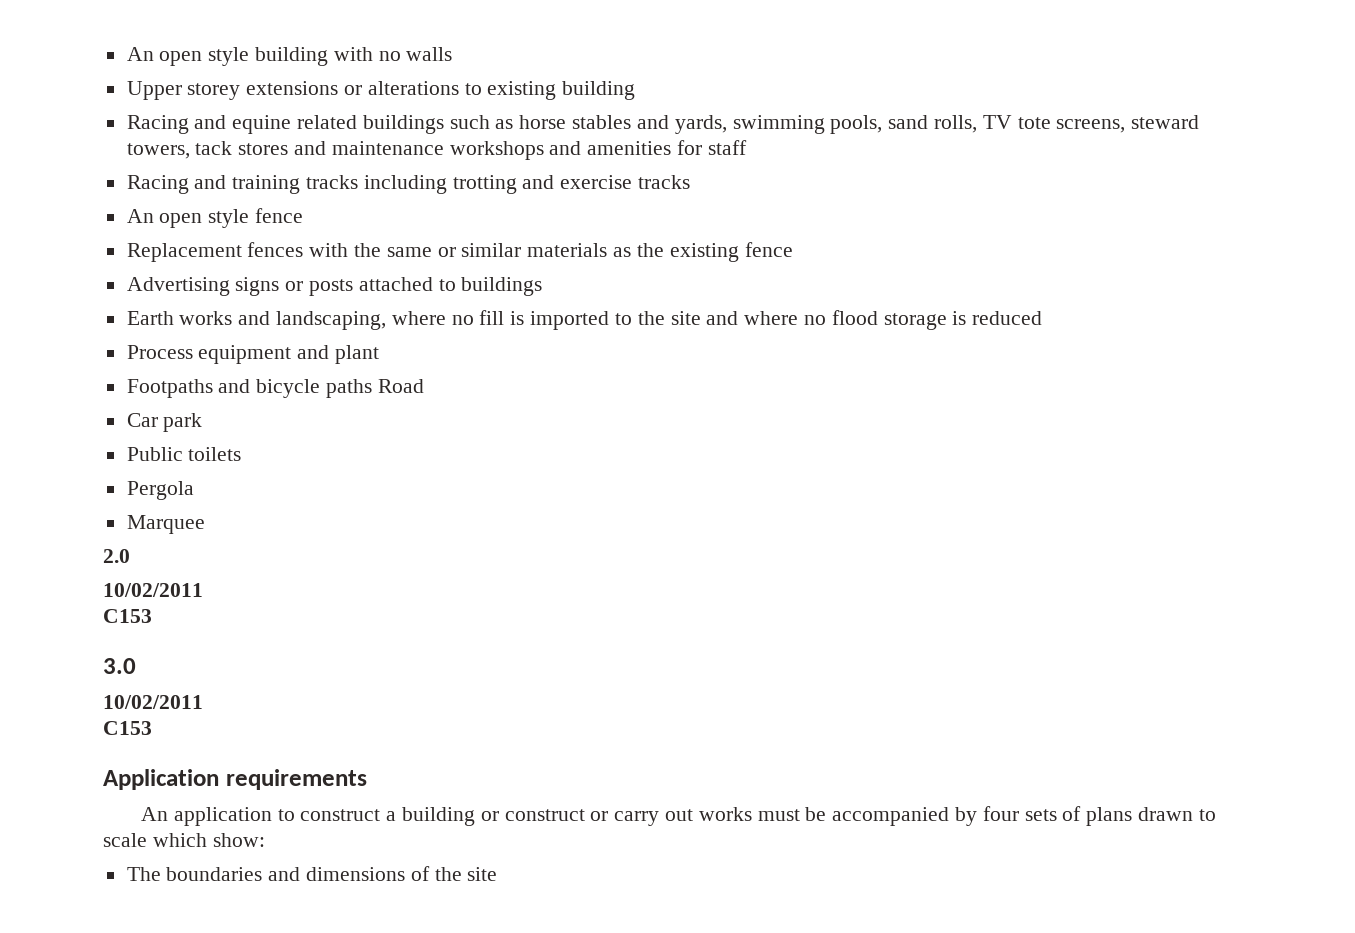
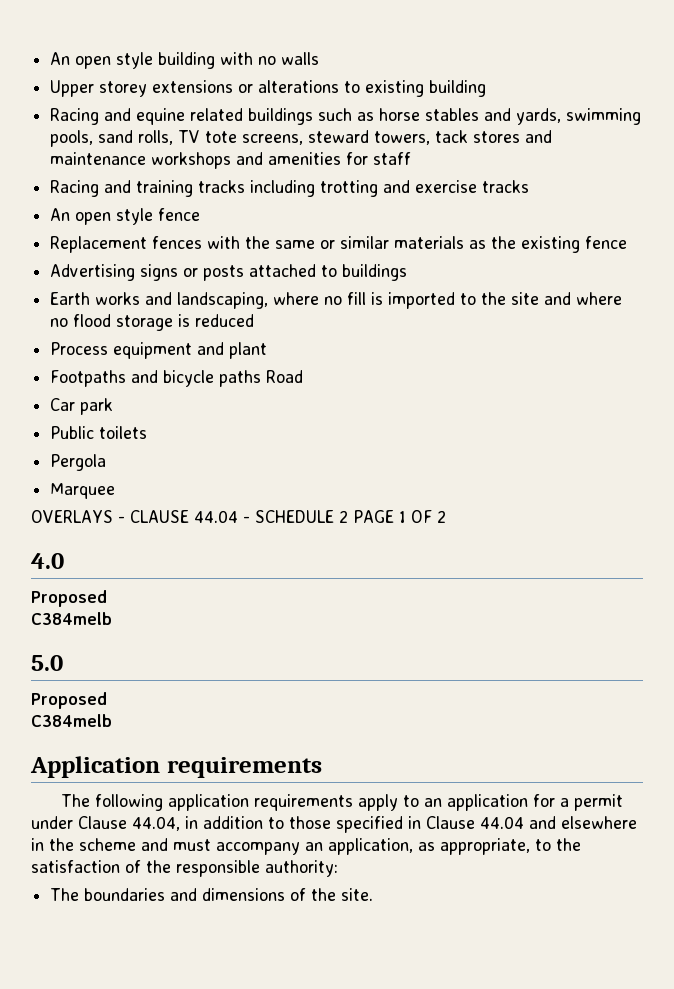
[103,549,130,563] [103,583,203,597] [103,609,152,623] [103,658,136,674] [103,695,203,709] [103,721,152,735] [103,769,367,790] [140,806,1216,826] [103,833,265,847] 2.0 // 10/02/2011 // C153 // 3.0 // 10/02/2011 // C153 // Application requirements // An application to construct a building or construct or carry out works must be accompanied by four sets of plans drawn to scale which show: -> [31,510,446,523] [31,553,64,569] [31,590,107,607] [31,612,112,625] [31,655,63,671] [31,692,107,709] [31,714,112,727] [30,756,322,778] [60,794,623,811] [31,816,637,833] [31,838,581,855] [31,860,338,877] OVERLAYS - CLAUSE 44.04 - SCHEDULE 2 PAGE 1 OF 2 // 4.0 // Proposed // C384melb // 5.0 // Proposed // C384melb // Application requirements // The following application requirements apply to an application for a permit under Clause 44.04, in addition to those specified in Clause 44.04 and elsewhere in the scheme and must accompany an application, as appropriate, to the satisfaction of the responsible authority:
[467,867,498,881] site -> [341,888,374,901] site.

